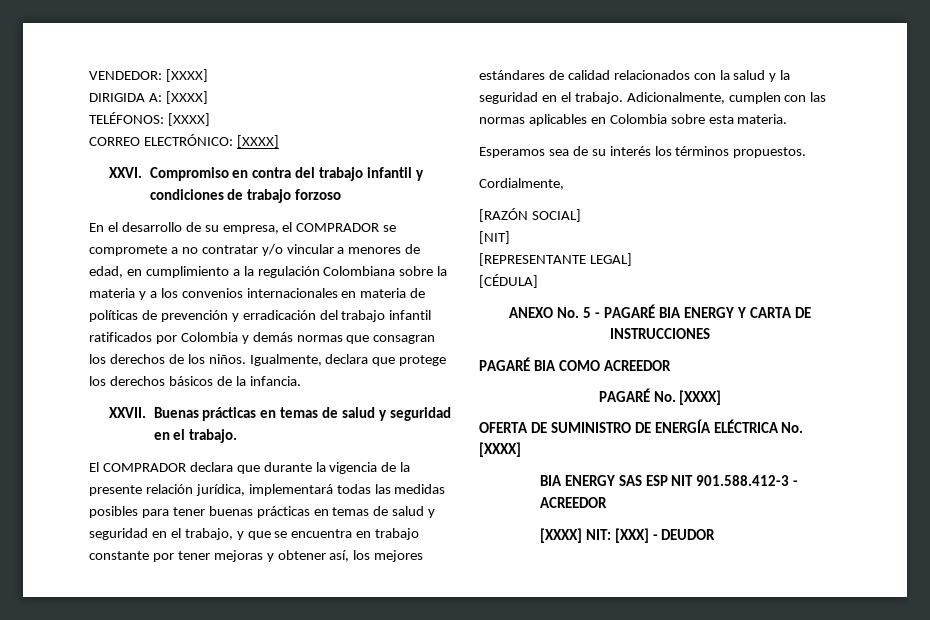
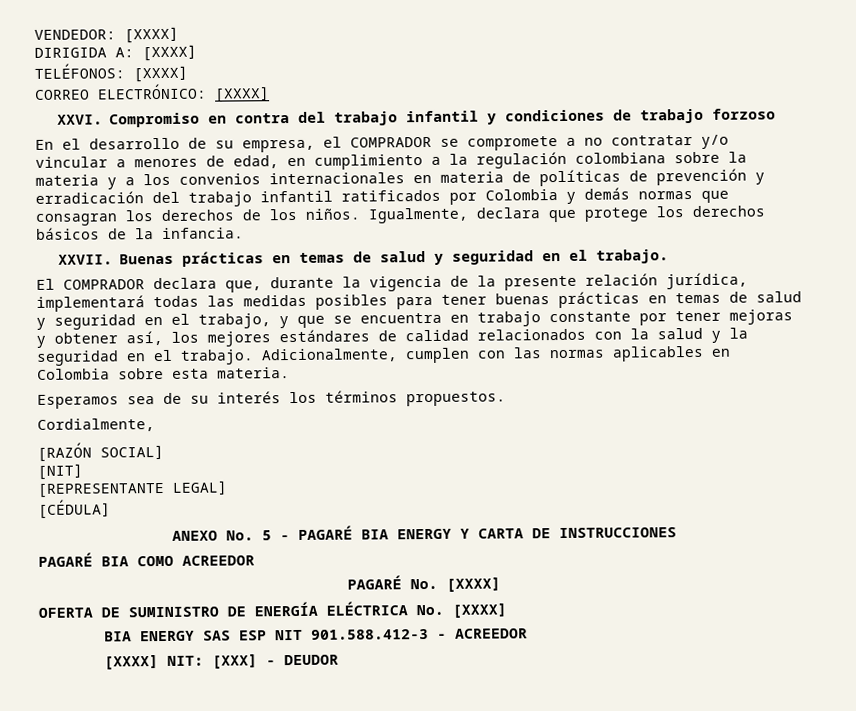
[323,266,396,276] Colombiana -> [575,152,666,164] colombiana
[236,465,260,474] que -> [225,280,262,293] que,

